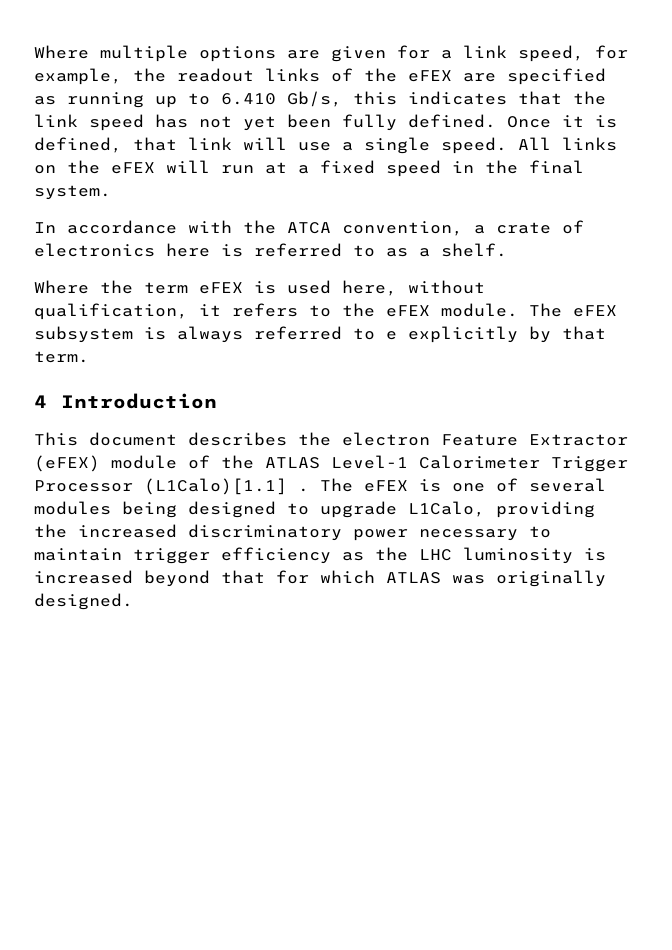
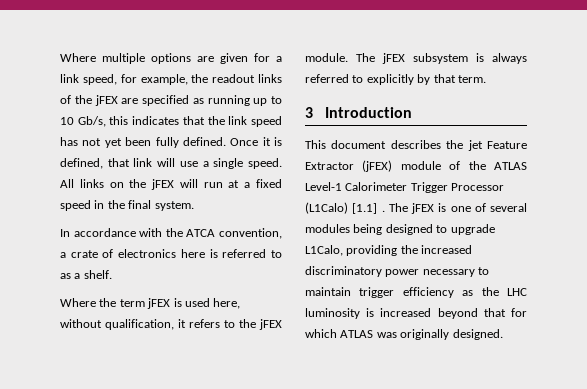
[408,70,452,82] eFEX -> [94,95,118,106] jFEX
[221,93,276,105] 6.410 -> [60,117,74,125] 10
[111,162,155,174] eFEX -> [151,179,175,190] jFEX
[199,282,243,294] eFEX -> [147,298,171,309] jFEX
[386,305,430,317] eFEX -> [259,319,282,330] jFEX
[573,305,617,317] eFEX -> [382,53,405,64] jFEX
[386,331,397,340] e -> (364, 79) none
[34,395,47,408] 4 -> [305,107,313,118] 3
[342,432,430,446] electron -> [467,140,483,151] jet
[34,455,100,472] (eFEX) -> [362,160,393,172] (jFEX)
[144,478,287,495] (L1Calo)[1.1] -> [305,202,378,214] (L1Calo) [1.1]
[364,480,408,492] eFEX -> [411,203,434,214] jFEX

